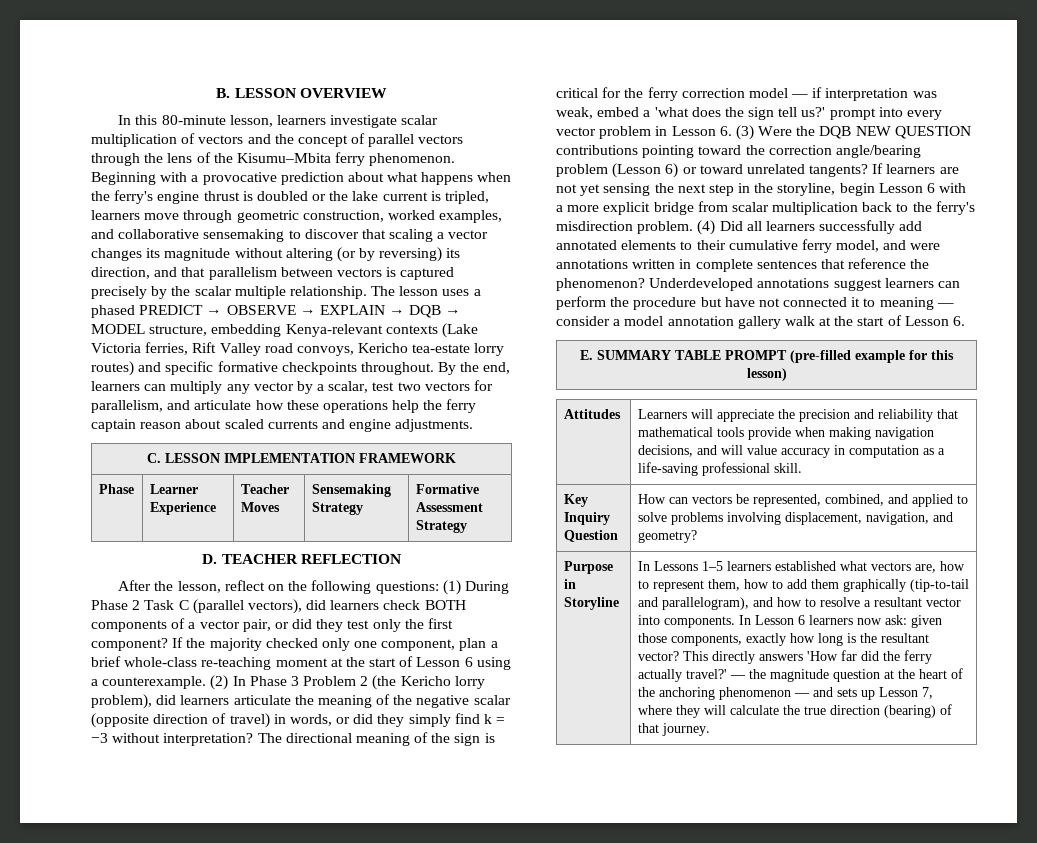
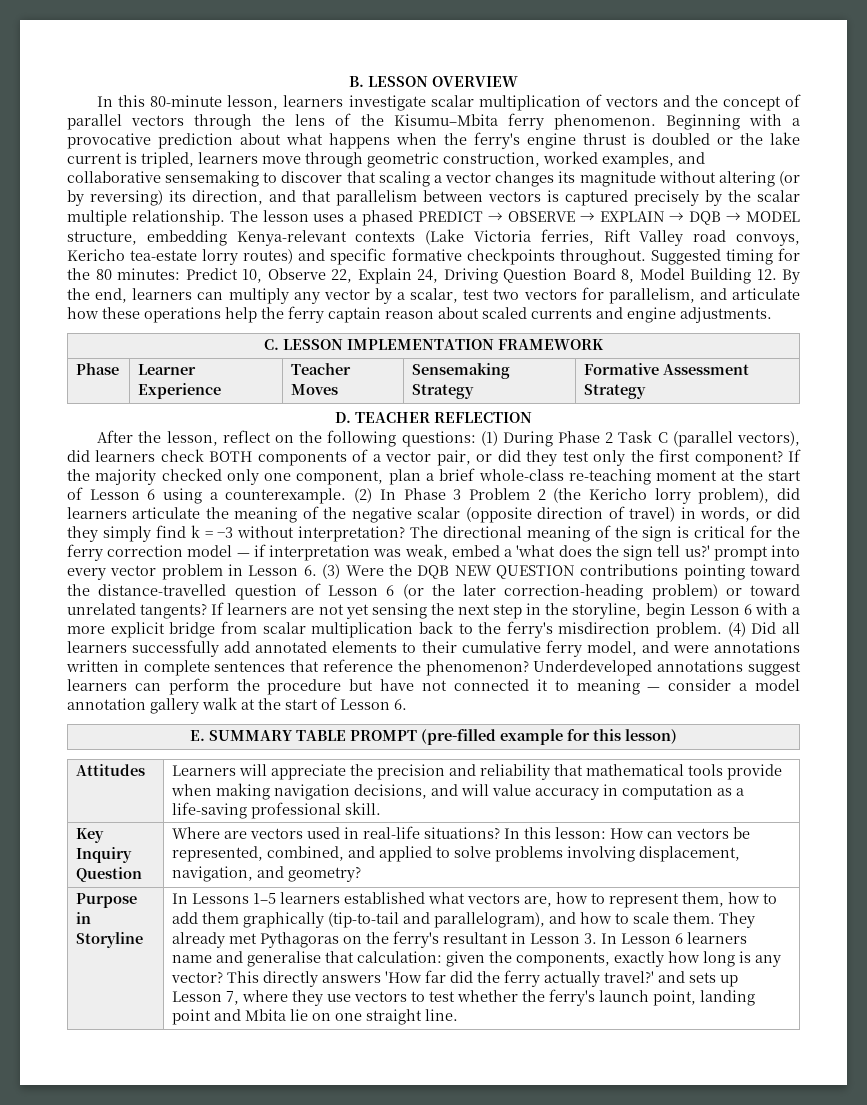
(434, 368) none -> [650,248,800,265] [67,268,777,284] Suggested timing for the 80 minutes: Predict 10, Observe 22, Explain 24, Driving Question Board 8, Model Building 12.
[768,145,921,158] [556,163,679,178] correction angle/bearing problem (Lesson 6) -> [98,583,718,600] distance-travelled question of Lesson 6 (or the later correction-heading problem)
(618, 536) none -> [172,826,607,839] Where are vectors used in real-life situations? In this lesson:
[819,597,961,607] [637,615,942,628] [637,633,667,643] resolve a resultant vector into components. In Lesson 6 learners now ask: given those -> [633,912,756,928] [172,931,748,948] [172,951,513,967] scale them. They already met Pythagoras on the ferry's resultant in Lesson 3. In Lesson 6 learners name and generalise that calculation: given the
[859,633,929,643] the resultant -> [755,955,782,967] any
[729,668,963,682] [637,687,810,700] — the magnitude question at the heart of the anchoring phenomenon — -> (655, 977) none
[703,704,952,718] [637,723,710,736] will calculate the true direction (bearing) of that journey. -> [327,989,756,1006] [172,1009,459,1025] use vectors to test whether the ferry's launch point, landing point and Mbita lie on one straight line.

